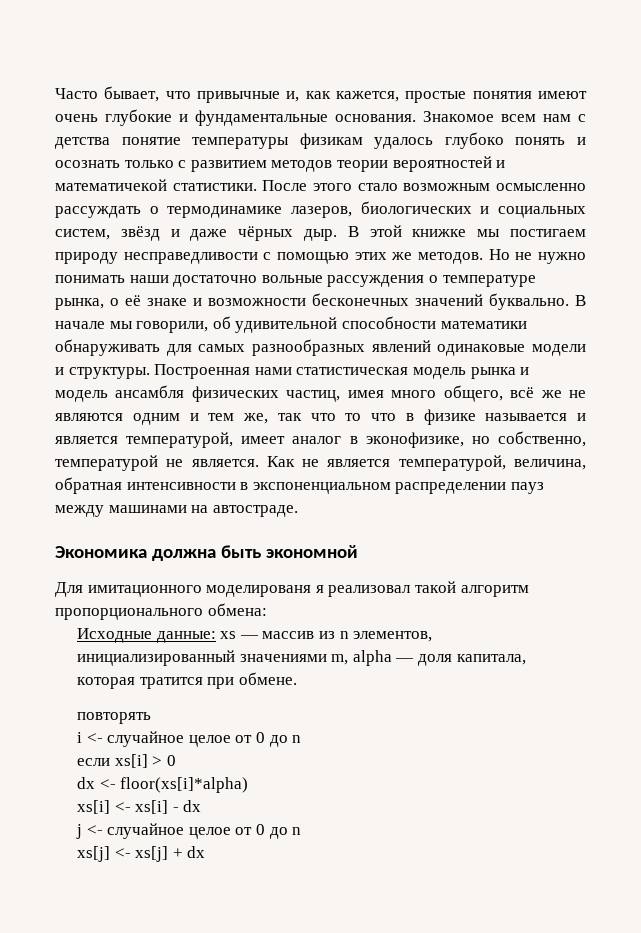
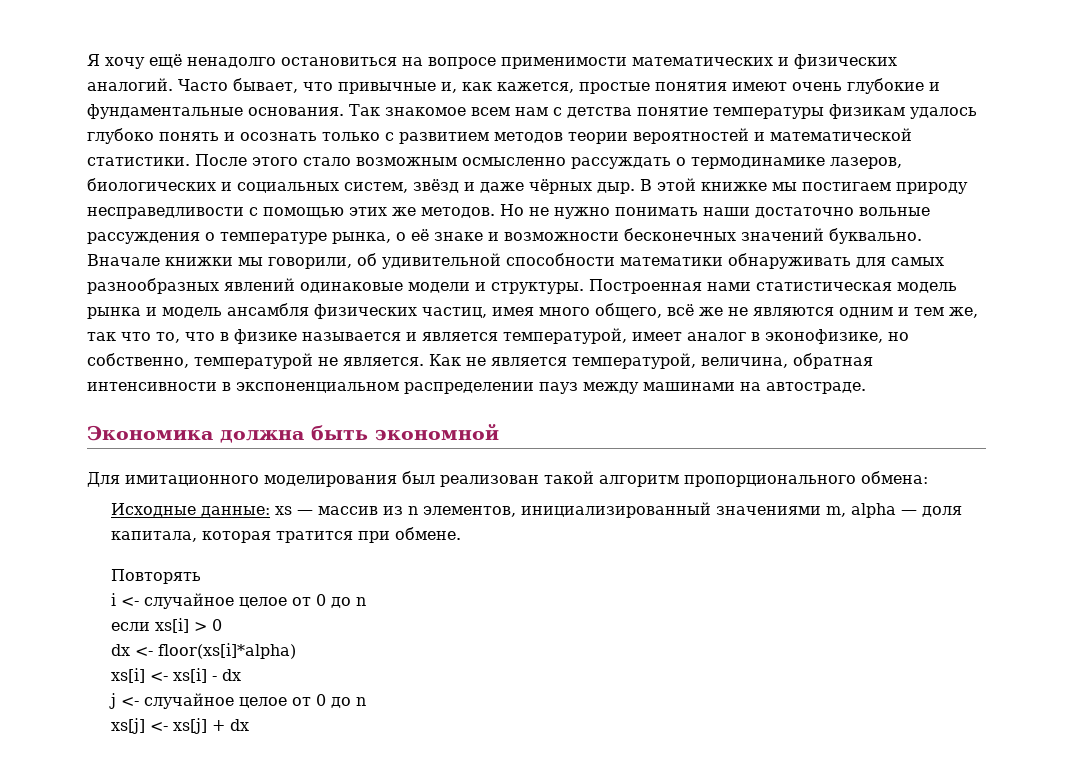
(55, 93) none -> [87,54,897,69] [87,78,173,91] Я хочу ещё ненадолго остановиться на вопросе применимости математических и физических аналогий.
[423,111,494,122] Знакомое -> [349,104,466,116] Так знакомое
[55,179,167,191] математичекой -> [770,128,912,141] математической
[575,295,586,306] [55,321,105,329] В начале -> [87,254,233,266] Вначале книжки
[345,413,362,421] то -> [156,332,180,343] то,
[206,585,412,597] моделированя я реализовал -> [264,471,539,487] моделирования был реализован
[77,712,152,724] повторять -> [111,569,202,584] Повторять

